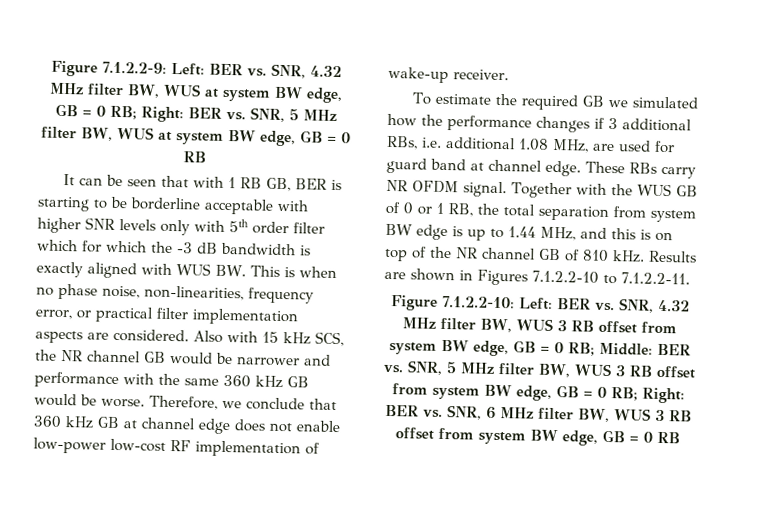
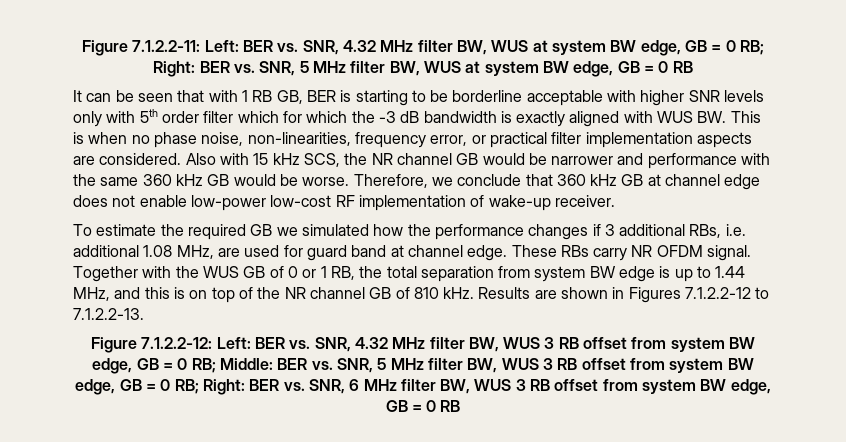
[51,60,167,77] Figure 7.1.2.2-9: -> [82,40,201,56] Figure 7.1.2.2-11:
[532,270,690,285] [391,295,515,311] 7.1.2.2-10 to 7.1.2.2-11. // Figure 7.1.2.2-10: -> [685,287,770,299] [73,308,144,320] [90,337,213,353] 7.1.2.2-12 to 7.1.2.2-13. // Figure 7.1.2.2-12:

